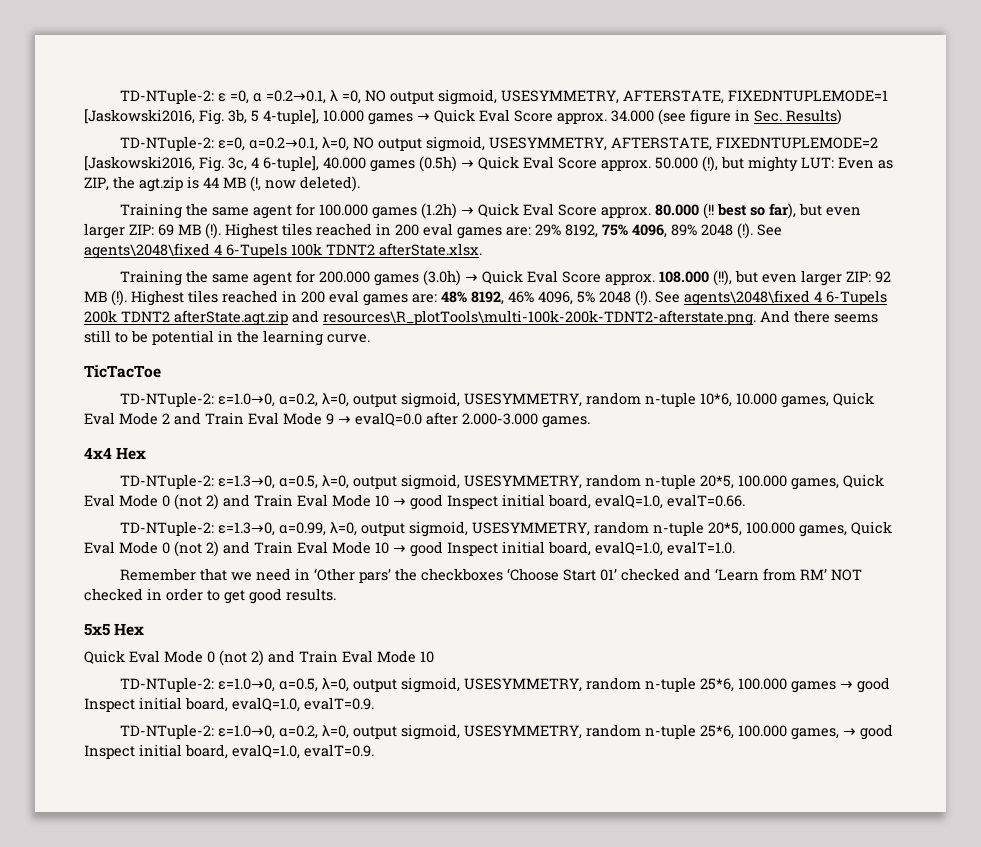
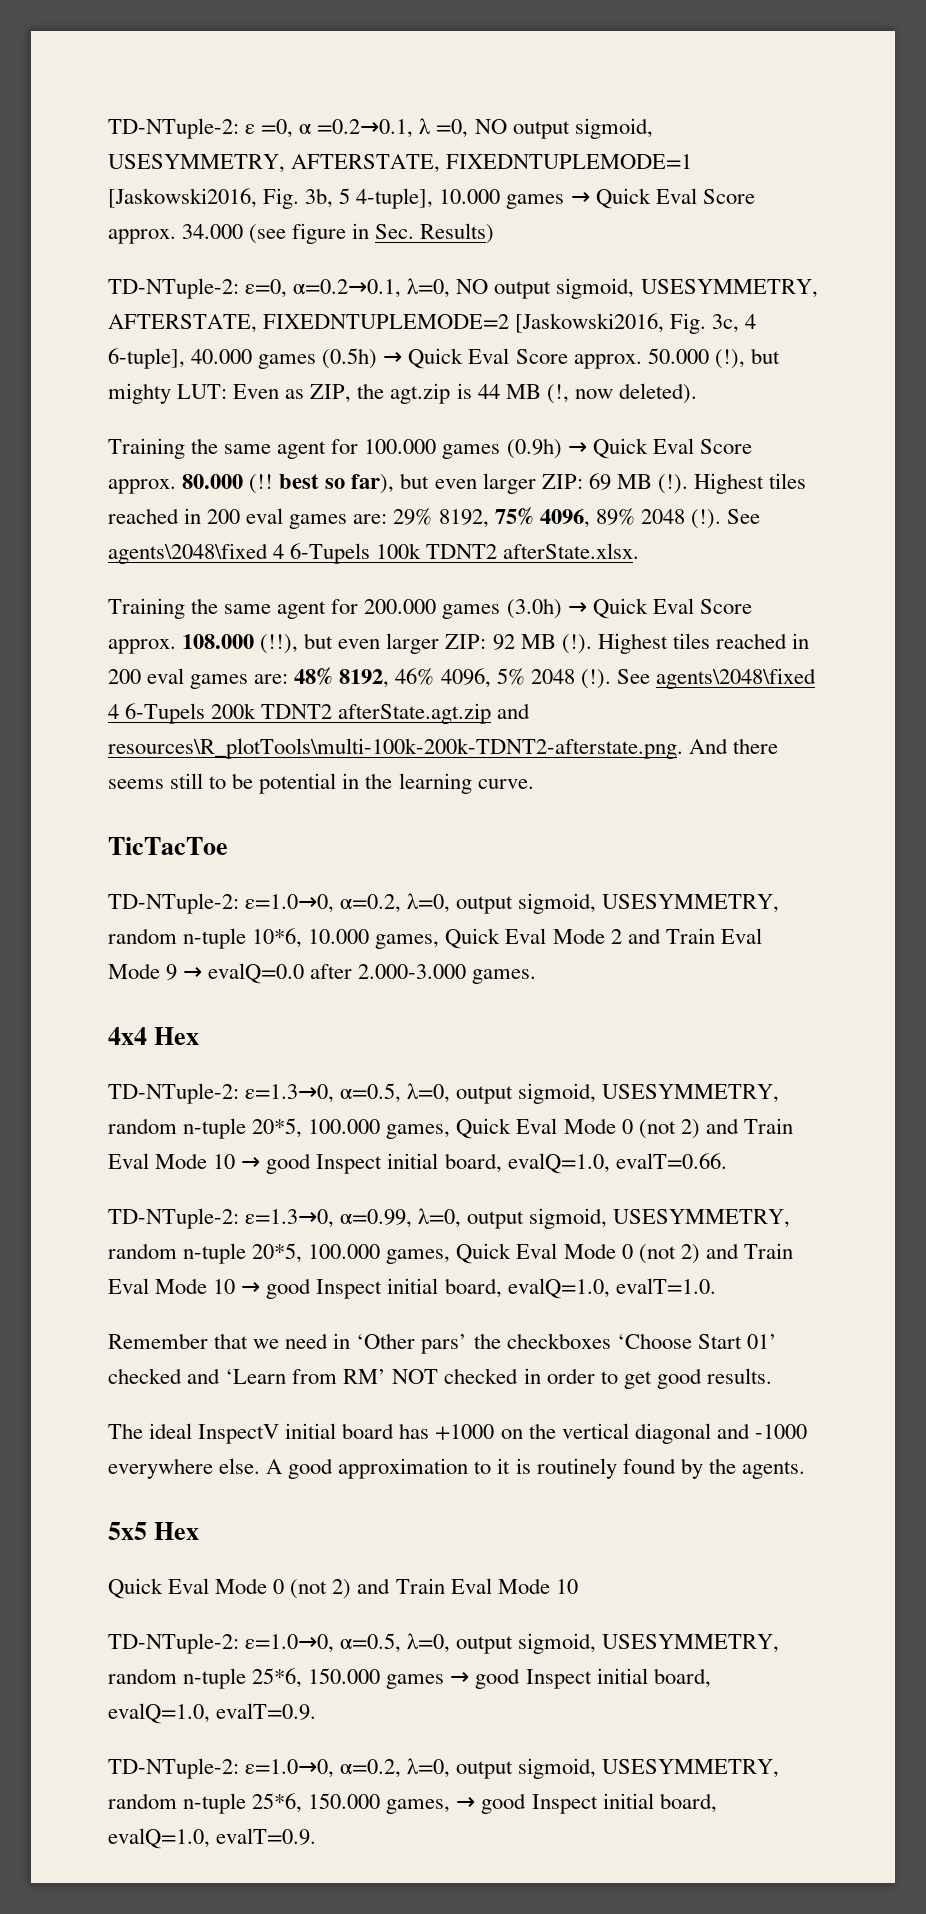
[421,203,458,219] (1.2h) -> [506,438,562,459] (0.9h)
(336, 594) none -> [108,1423,807,1444] [108,1458,805,1479] // The ideal InspectV initial board has +1000 on the vertical diagonal and -1000 everywhere else. A good approximation to it is routinely found by the agents.
[738,678,788,690] 100.000 -> [308,1668,381,1684] 150.000
[738,725,788,737] 100.000 -> [308,1793,381,1809] 150.000

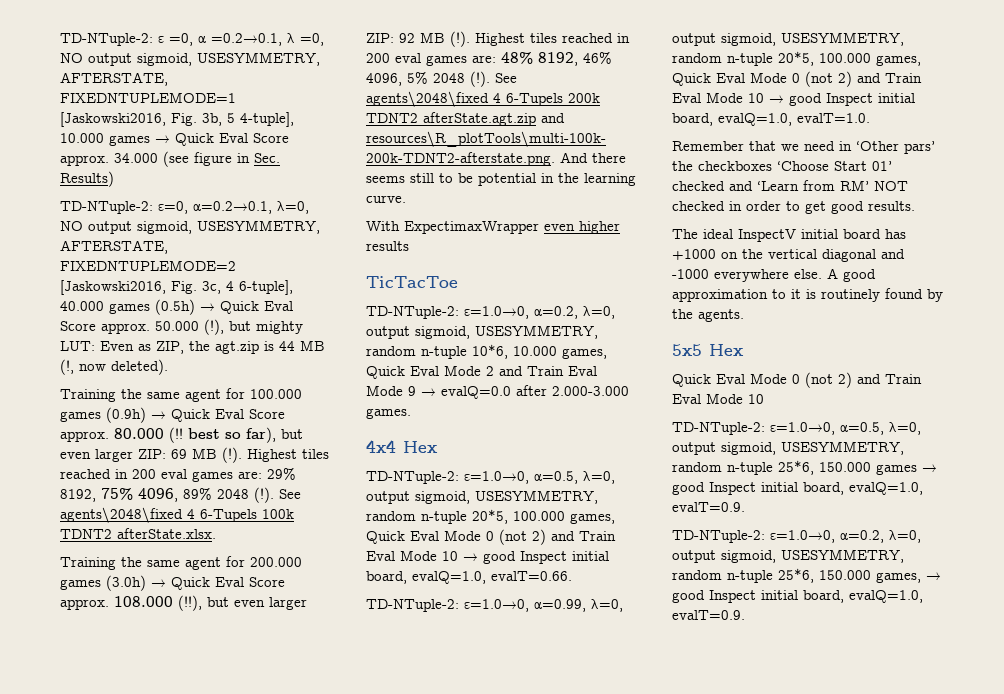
(534, 784) none -> [366,221,620,234] [366,241,409,251] // With ExpectimaxWrapper even higher results
[245,1084,335,1103] ε=1.3→0, -> [464,471,529,484] ε=1.0→0,
[245,1209,335,1228] ε=1.3→0, -> [464,599,529,612] ε=1.0→0,

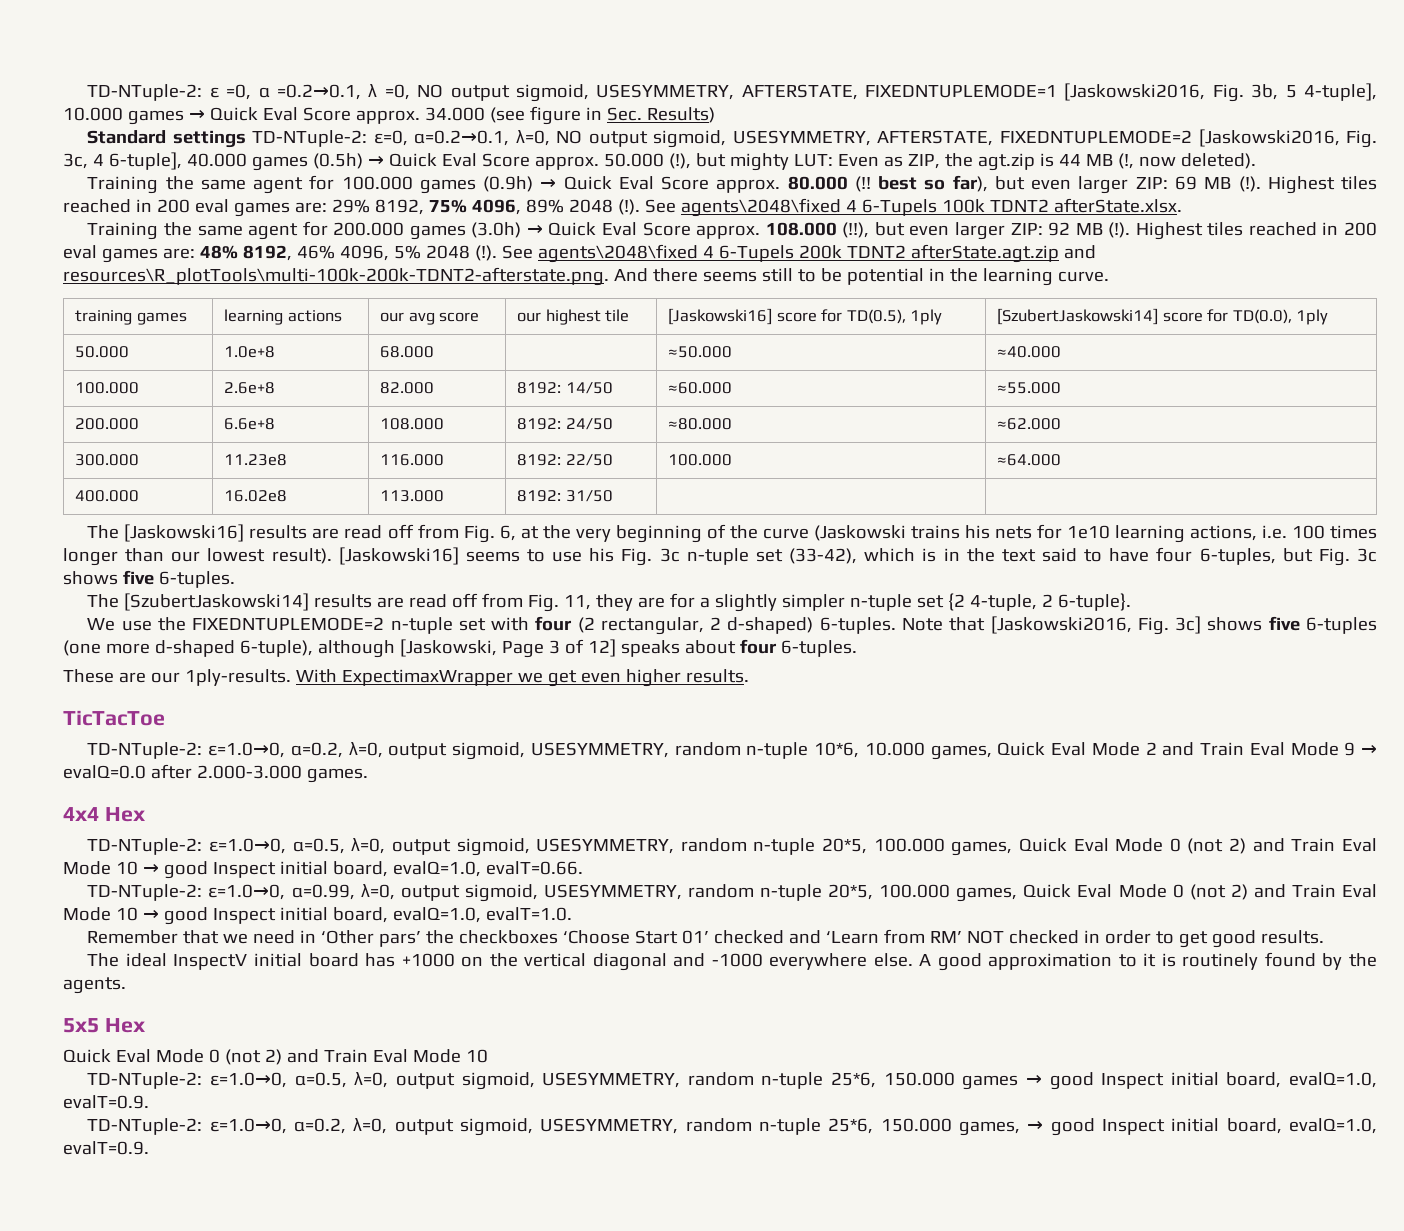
(114, 179) none -> [87,130,246,148] Standard settings
[366,221,539,234] // With ExpectimaxWrapper -> [75,310,187,325] [224,309,342,325] [380,312,480,325] [517,309,630,325] [668,308,943,325] [997,308,1329,325] [75,346,130,358] [224,346,276,358] [380,346,435,358] [668,346,733,358] [997,346,1062,358] [75,382,140,394] [224,382,276,394] [380,382,435,394] [517,382,613,394] [668,382,733,394] [997,382,1062,394] [75,418,140,430] [224,418,276,430] [380,418,445,430] [517,418,613,430] [668,418,733,430] [997,418,1062,430] [75,454,140,466] [224,454,288,466] [380,454,445,466] [517,454,613,466] [668,454,733,466] [997,454,1062,466] [75,490,140,502] [224,490,288,502] [380,490,445,502] [517,490,613,502] [87,524,1377,543] [63,547,1377,566] [63,570,235,588] [87,593,1132,612] [87,616,1377,635] [63,639,857,658] [63,669,577,687] // training games | learning actions | our avg score | our highest tile | [Jaskowski16] score for TD(0.5), 1ply | [SzubertJaskowski14] score for TD(0.0), 1ply // 50.000 | 1.0e+8 | 68.000 | | ≈50.000 | ≈40.000 // 100.000 | 2.6e+8 | 82.000 | 8192: 14/50 | ≈60.000 | ≈55.000 // 200.000 | 6.6e+8 | 108.000 | 8192: 24/50 | ≈80.000 | ≈62.000 // 300.000 | 11.23e8 | 116.000 | 8192: 22/50 | 100.000 | ≈64.000 // 400.000 | 16.02e8 | 113.000 | 8192: 31/50 | | // The [Jaskowski16] results are read off from Fig. 6, at the very beginning of the curve (Jaskowski trains his nets for 1e10 learning actions, i.e. 100 times longer than our lowest result). [Jaskowski16] seems to use his Fig. 3c n-tuple set (33-42), which is in the text said to have four 6-tuples, but Fig. 3c shows five 6-tuples. // The [SzubertJaskowski14] results are read off from Fig. 11, they are for a slightly simpler n-tuple set {2 4-tuple, 2 6-tuple}. // We use the FIXEDNTUPLEMODE=2 n-tuple set with four (2 rectangular, 2 d-shaped) 6-tuples. Note that [Jaskowski2016, Fig. 3c] shows five 6-tuples (one more d-shaped 6-tuple), although [Jaskowski, Page 3 of 12] speaks about four 6-tuples. // These are our 1ply-results. With ExpectimaxWrapper we get
[366,241,409,251] results -> [685,669,749,683] results.

